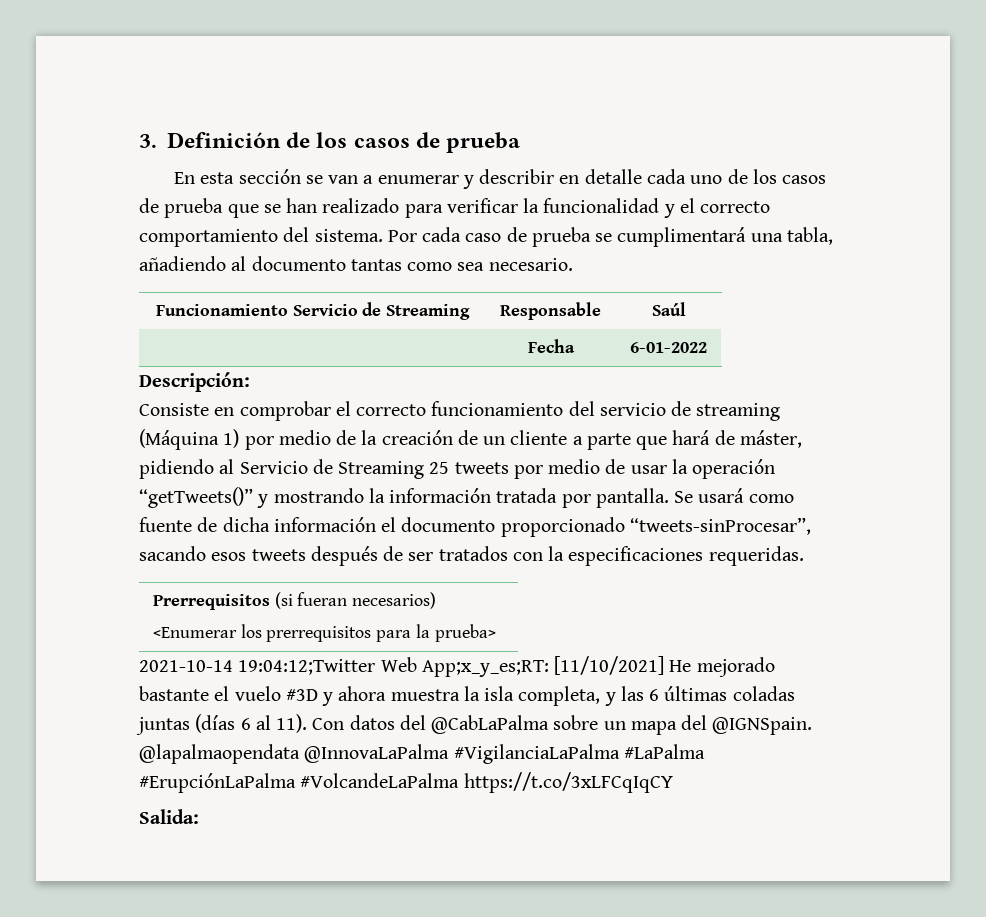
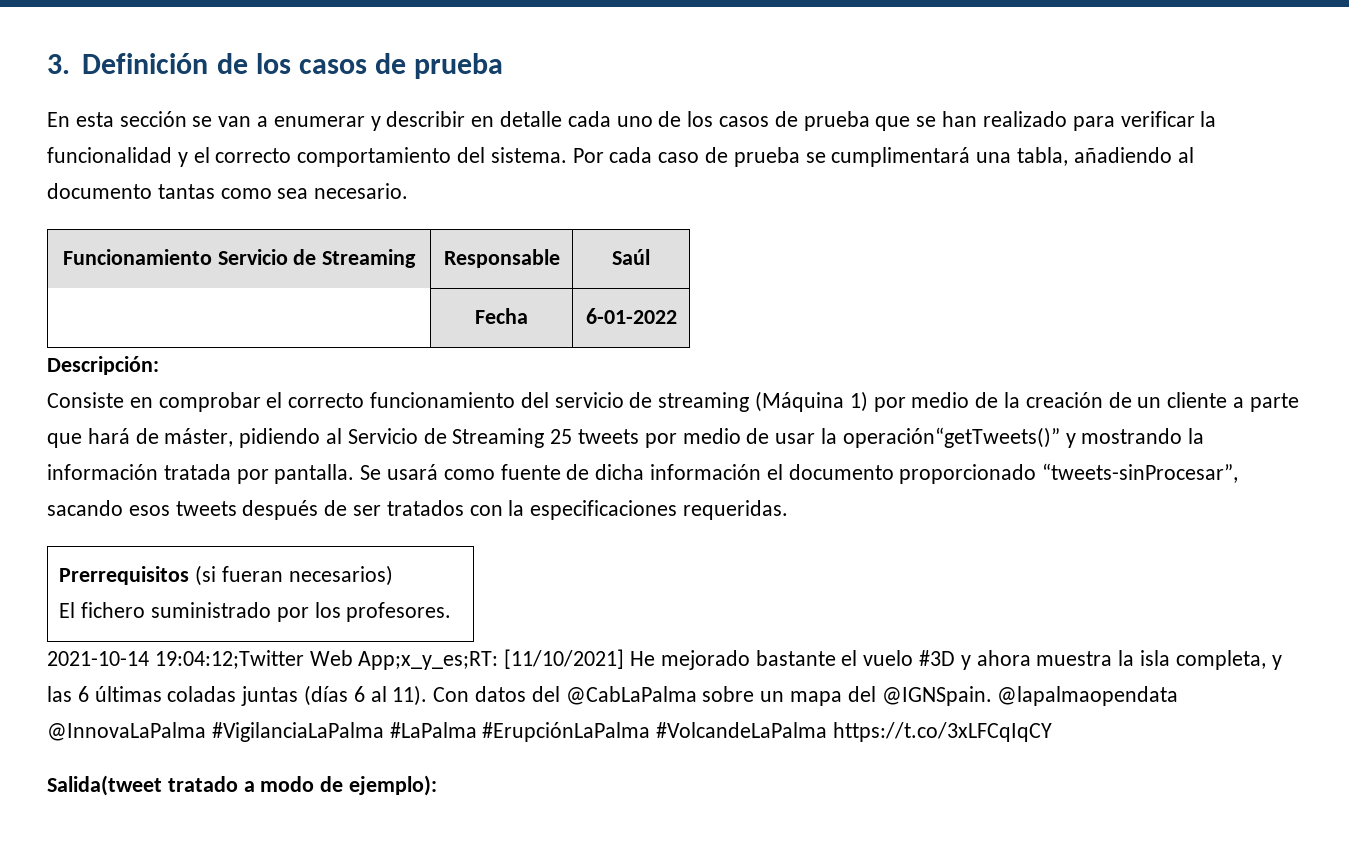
[692,459,776,479] [139,487,253,508] operación “getTweets()” -> [842,427,1060,448] operación“getTweets()”
[152,624,496,642] <Enumerar los prerrequisitos para la prueba> -> [59,602,452,622] El fichero suministrado por los profesores.
[139,809,199,824] Salida: -> [47,775,438,796] Salida(tweet tratado a modo de ejemplo):

